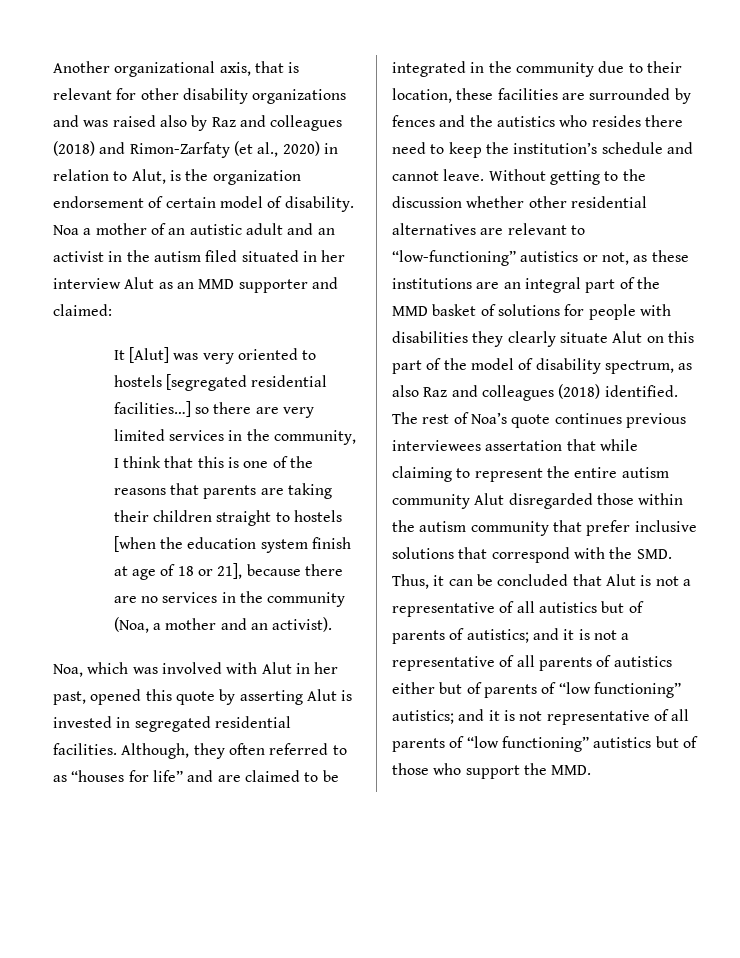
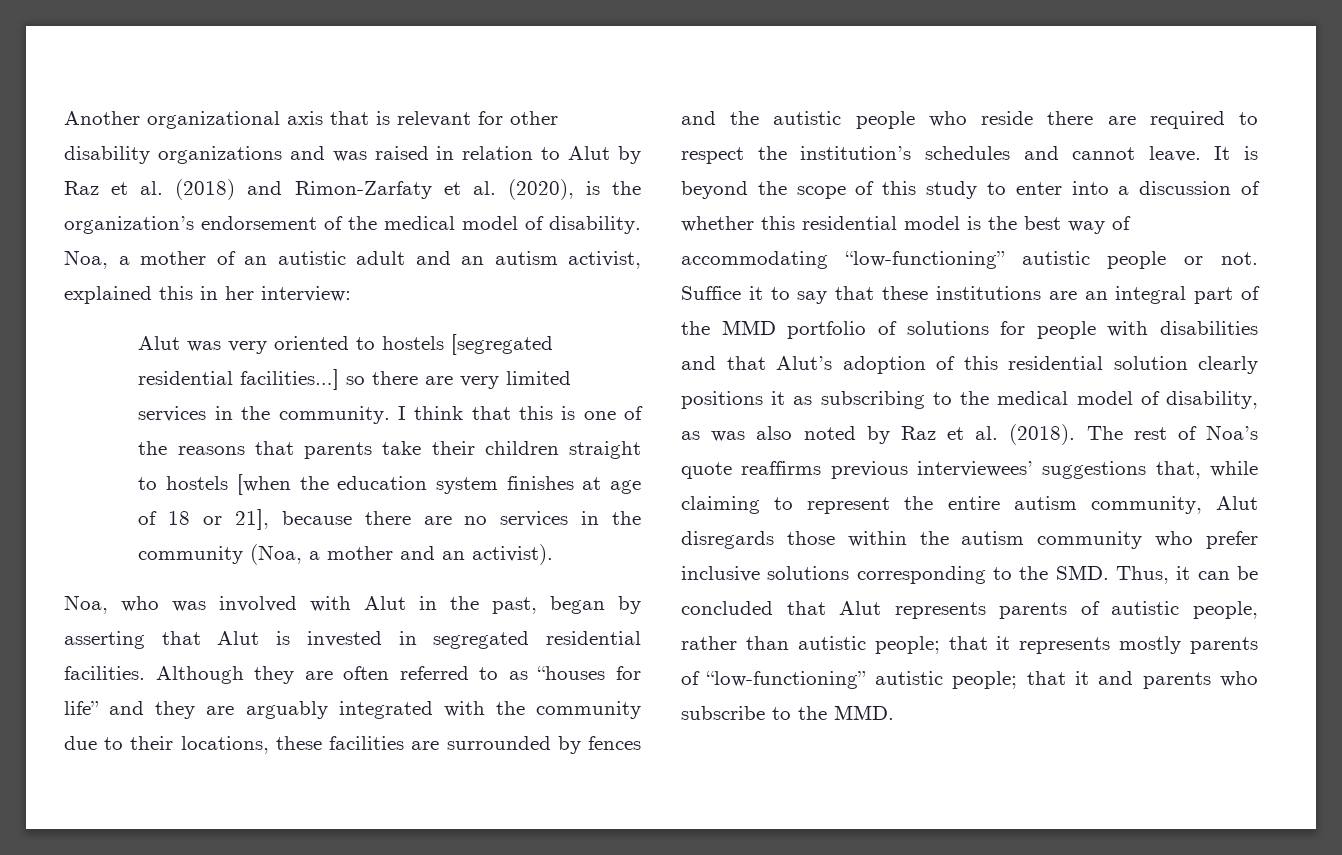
[219,62,251,76] axis, -> [287,111,323,125] axis
[159,115,343,131] [53,141,338,158] [53,169,301,185] also by Raz and colleagues (2018) and Rimon-Zarfaty (et al., 2020) in relation to Alut, is the organization -> [436,146,642,164] [64,179,642,200] [64,216,194,234] in relation to Alut by Raz et al. (2018) and Rimon-Zarfaty et al. (2020), is the organization’s
[165,197,216,208] certain -> [348,216,455,230] the medical
[53,225,79,235] Noa -> [64,250,108,269] Noa,
[53,250,346,262] [53,277,338,293] [53,304,112,316] [113,347,170,363] activist in the autism filed situated in her interview Alut as an MMD supporter and claimed: // It [Alut] -> [494,251,641,269] [64,286,351,304] [138,336,181,350] autism activist, explained this in her interview: // Alut
[273,430,356,445] community, -> [278,406,390,424] community.
[260,483,332,499] are taking -> [382,441,422,455] take
[311,537,351,549] finish -> [506,476,574,490] finishes
[87,662,129,674] which -> [121,596,159,612] who
[314,662,339,674] [53,689,215,705] her past, opened this quote -> [450,596,605,614] the past, began
(303, 697) none -> [161,631,201,645] that
[121,743,225,759] Although, they -> [155,666,333,684] Although they are
[217,770,339,782] [392,61,485,77] are claimed to be integrated in -> [155,701,485,719] they are arguably integrated with
[392,88,452,103] location, -> [180,736,269,754] locations,
[496,115,683,127] [392,142,482,158] autistics who resides there need to keep -> [773,111,1258,129] [681,147,744,164] autistic people who reside there are required to respect
[601,142,663,154] schedule -> [924,146,1010,160] schedules
[488,169,646,185] [392,196,647,208] [392,223,585,235] [392,250,648,266] Without getting to the discussion whether other residential alternatives are relevant to “low-functioning” autistics or not, as -> [1214,146,1258,160] [681,181,1260,199] [681,216,1131,234] [681,251,1258,269] [681,286,875,304] It is beyond the scope of this study to enter into a discussion of whether this residential model is the best way of accommodating “low-functioning” autistic people or not. Suffice it to say that
[432,304,477,316] basket -> [787,321,867,339] portfolio
[472,331,694,347] [392,358,693,374] [392,384,678,401] they clearly situate Alut on this part of the model of disability spectrum, as also Raz and colleagues (2018) identified. -> [681,356,1258,374] [681,391,1258,409] [681,424,1076,445] and that Alut’s adoption of this residential solution clearly positions it as subscribing to the medical model of disability, as was also noted by Raz et al. (2018).
[554,413,686,428] [392,439,596,451] continues previous interviewees assertation that -> [741,461,1201,479] reaffirms previous interviewees’ suggestions that,
[392,493,593,509] community Alut disregarded -> [1090,496,1258,514] [681,531,774,549] community, Alut disregards
[552,520,582,532] that -> [1155,531,1194,547] who
[458,547,605,563] that correspond with -> [856,566,1012,584] corresponding to
[640,575,691,586] [392,601,644,617] [392,628,630,644] [392,655,672,671] [392,682,681,698] [392,709,690,725] [392,736,698,752] [392,763,520,779] is not a representative of all autistics but of parents of autistics; and it is not a representative of all parents of autistics either but of parents of “low functioning” autistics; and it is not representative of all parents of “low functioning” autistics but of those who support -> [894,601,1258,619] [681,636,1258,654] [681,671,1258,689] [681,706,791,720] represents parents of autistic people, rather than autistic people; that it represents mostly parents of “low-functioning” autistic people; that it and parents who subscribe to

